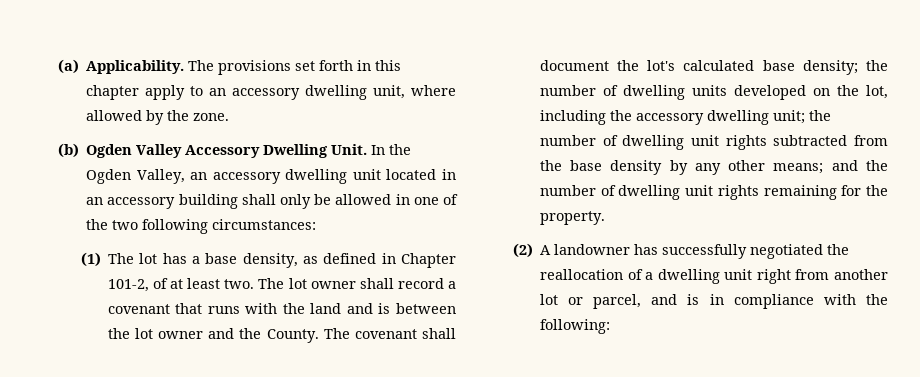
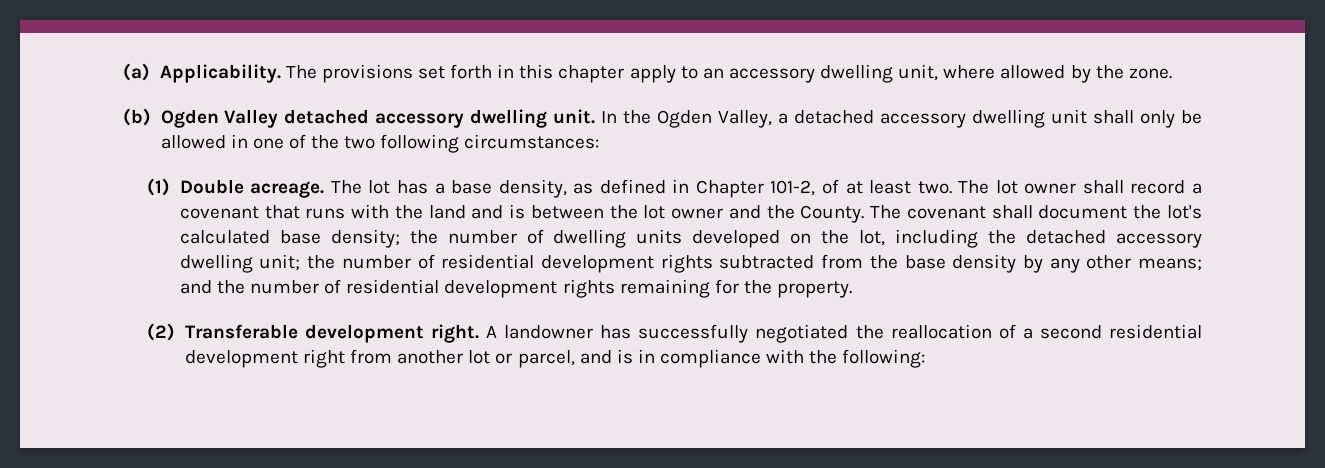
[185,144,368,158] Accessory Dwelling Unit. -> [284,109,596,128] detached accessory dwelling unit.
[190,172,208,180] an -> [778,110,875,124] a detached
[386,169,456,180] [86,194,238,209] located in an accessory building -> (1088, 116) none
(101, 259) none -> [179,179,325,198] Double acreage.
(632, 115) none -> [1026,230,1107,244] detached
[622,135,719,150] dwelling unit -> [441,254,654,273] residential development
[618,185,714,200] dwelling unit -> [346,279,558,298] residential development
(533, 250) none -> [184,324,479,343] Transferable development right.
[657,269,753,284] dwelling unit -> [1039,324,1203,339] [184,350,298,368] second residential development

